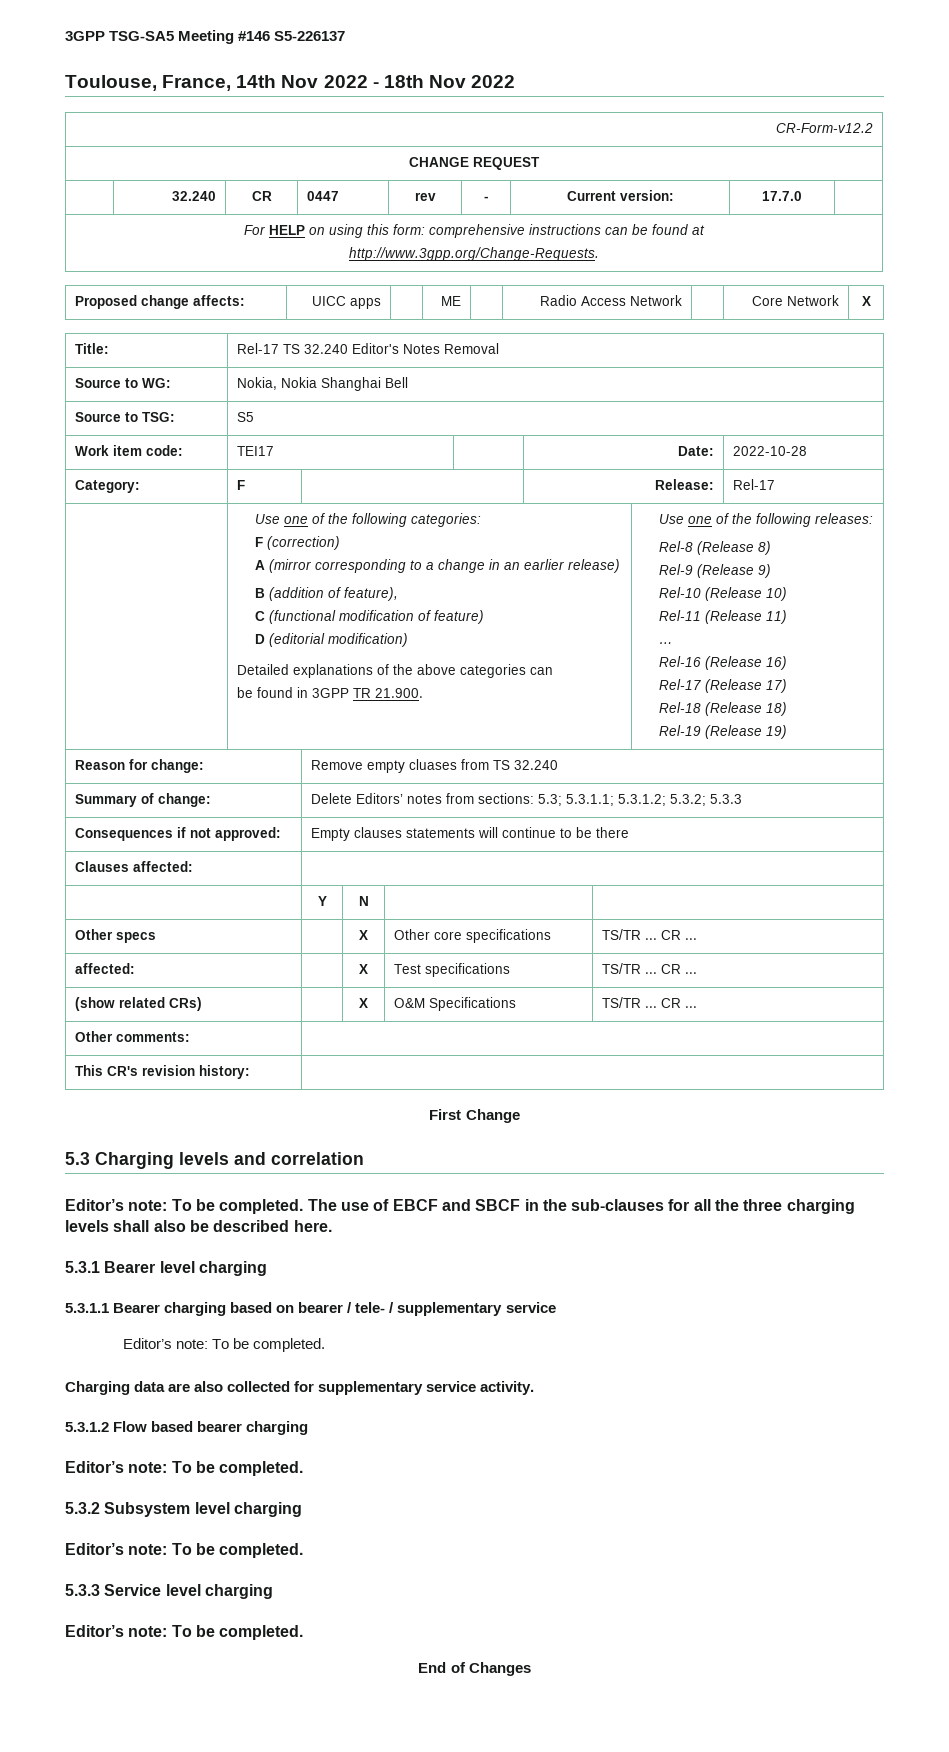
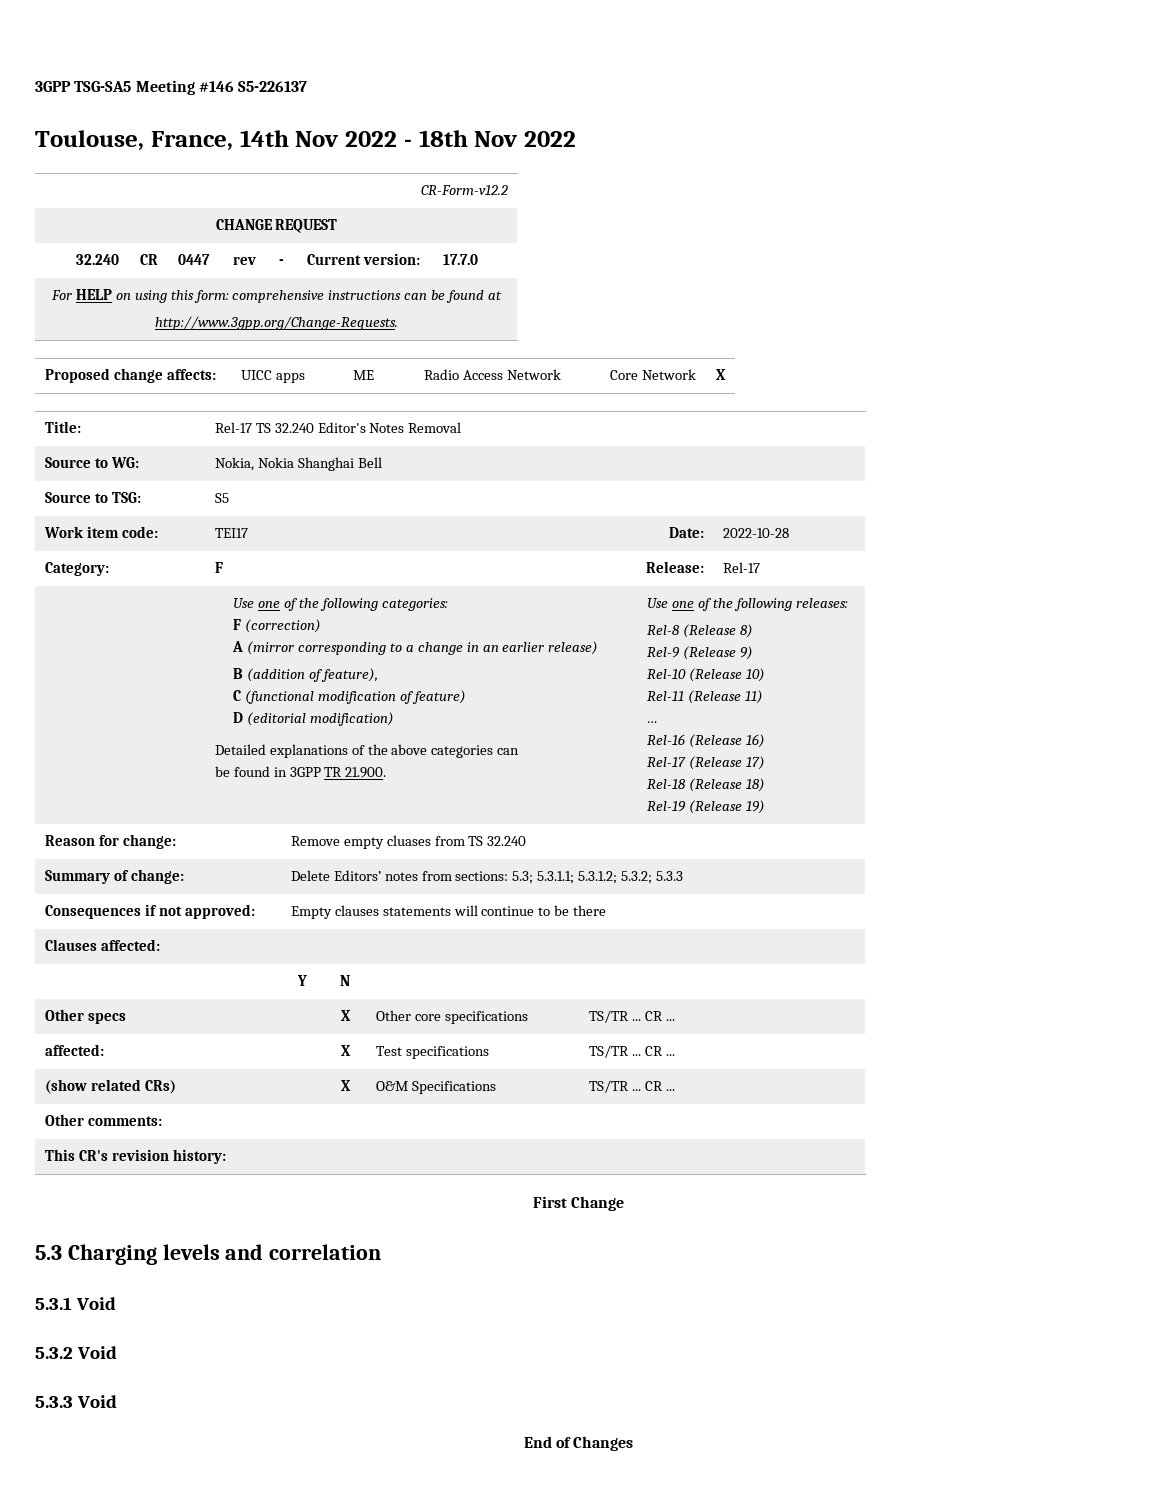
[65,1199,855,1214] [65,1220,332,1232] [65,1261,267,1276] [65,1302,556,1316] [123,1338,326,1352] [65,1381,535,1395] [65,1421,309,1435] [65,1461,304,1476] [65,1502,302,1517] [65,1543,304,1558] [65,1584,273,1599] [65,1625,304,1640] Editor’s note: To be completed. The use of EBCF and SBCF in the sub-clauses for all the three charging levels shall also be described here. // 5.3.1 Bearer level charging // 5.3.1.1 Bearer charging based on bearer / tele- / supplementary service // Editor’s note: To be completed. // Charging data are also collected for supplementary service activity. // 5.3.1.2 Flow based bearer charging // Editor’s note: To be completed. // 5.3.2 Subsystem level charging // Editor’s note: To be completed. // 5.3.3 Service level charging // Editor’s note: To be completed. -> [35,1297,116,1310] [35,1346,117,1359] [35,1395,117,1408] 5.3.1 Void // 5.3.2 Void // 5.3.3 Void

